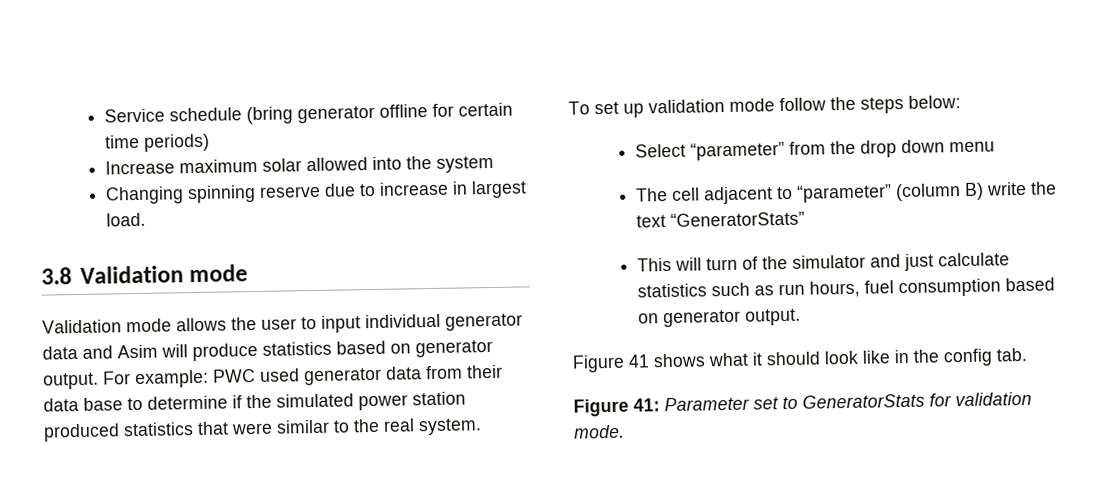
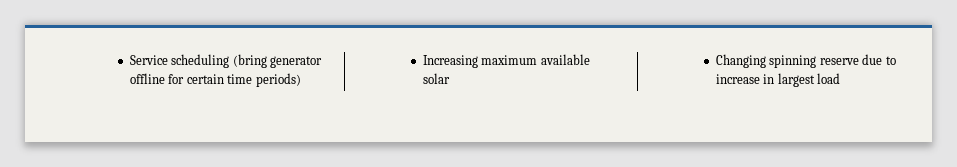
[168,107,242,122] schedule -> [171,54,230,68] scheduling
[104,155,494,175] Increase maximum solar allowed into the system -> [422,54,590,68] [422,73,450,84] Increasing maximum available solar
[105,212,146,227] [41,264,249,285] [42,313,523,334] [42,339,493,362] [43,364,503,390] [43,391,466,412] [43,418,482,442] [568,95,961,118] [634,139,995,161] [635,181,1057,205] [635,211,805,228] [636,252,1010,272] [636,277,1055,298] [637,308,801,328] [572,347,1027,373] [573,391,1032,417] [574,424,625,439] load. // 3.8 Validation mode // Validation mode allows the user to input individual generator data and Asim will produce statistics based on generator output. For example: PWC used generator data from their data base to determine if the simulated power station produced statistics that were similar to the real system. // To set up validation mode follow the steps below: // Select “parameter” from the drop down menu // The cell adjacent to “parameter” (column B) write the text “GeneratorStats” // This will turn of the simulator and just calculate statistics such as run hours, fuel consumption based on generator output. // Figure 41 shows what it should look like in the config tab. // Figure 41: Parameter set to GeneratorStats for validation mode. -> [817,73,841,84] load

